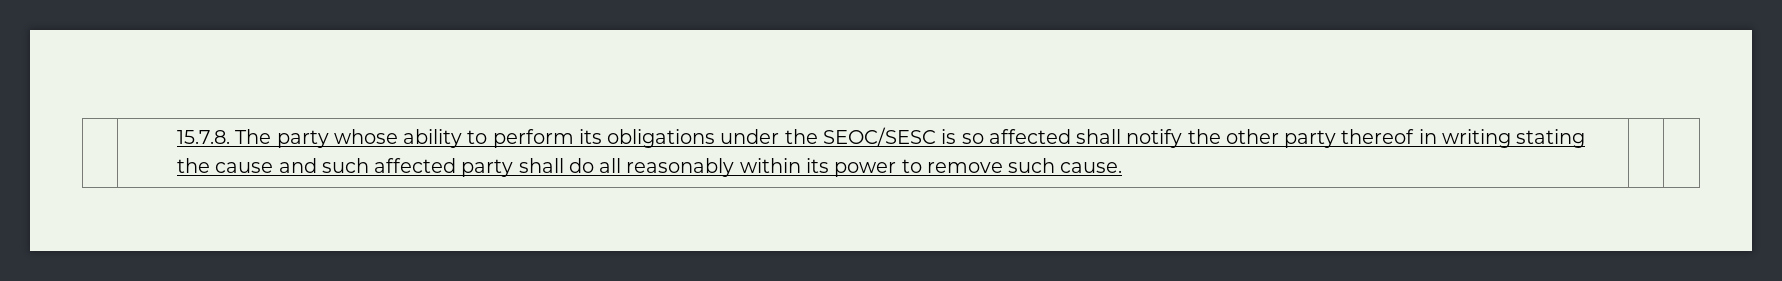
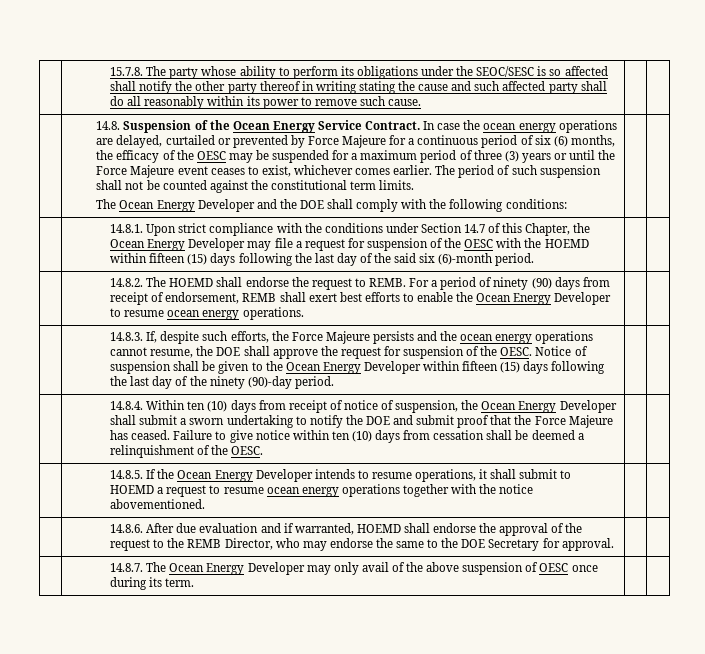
(1123, 167) none -> [96,120,617,133] [96,135,615,148] [96,150,616,163] [96,165,601,178] [96,180,415,193] [96,199,567,212] [110,223,591,236] [110,238,589,251] [110,253,535,266] [110,277,610,290] [110,292,612,305] [110,307,304,320] [110,331,594,344] [110,346,588,359] [110,361,606,374] [110,376,334,389] [110,400,617,413] [110,415,613,428] [110,430,584,443] [110,445,264,458] [110,469,572,482] [110,484,534,497] [110,499,206,509] [110,523,583,536] [110,538,614,551] [110,562,598,575] [110,577,195,590] // | 14.8. Suspension of the Ocean Energy Service Contract. In case the ocean energy operations are delayed, curtailed or prevented by Force Majeure for a continuous period of six (6) months, the efficacy of the OESC may be suspended for a maximum period of three (3) years or until the Force Majeure event ceases to exist, whichever comes earlier. The period of such suspension shall not be counted against the constitutional term limits. // The Ocean Energy Developer and the DOE shall comply with the following conditions: | | // | 14.8.1. Upon strict compliance with the conditions under Section 14.7 of this Chapter, the Ocean Energy Developer may file a request for suspension of the OESC with the HOEMD within fifteen (15) days following the last day of the said six (6)-month period. | | // | 14.8.2. The HOEMD shall endorse the request to REMB. For a period of ninety (90) days from receipt of endorsement, REMB shall exert best efforts to enable the Ocean Energy Developer to resume ocean energy operations. | | // | 14.8.3. If, despite such efforts, the Force Majeure persists and the ocean energy operations cannot resume, the DOE shall approve the request for suspension of the OESC. Notice of suspension shall be given to the Ocean Energy Developer within fifteen (15) days following the last day of the ninety (90)-day period. | | // | 14.8.4. Within ten (10) days from receipt of notice of suspension, the Ocean Energy Developer shall submit a sworn undertaking to notify the DOE and submit proof that the Force Majeure has ceased. Failure to give notice within ten (10) days from cessation shall be deemed a relinquishment of the OESC. | | // | 14.8.5. If the Ocean Energy Developer intends to resume operations, it shall submit to HOEMD a request to resume ocean energy operations together with the notice abovementioned. | | // | 14.8.6. After due evaluation and if warranted, HOEMD shall endorse the approval of the request to the REMB Director, who may endorse the same to the DOE Secretary for approval. | | // | 14.8.7. The Ocean Energy Developer may only avail of the above suspension of OESC once during its term. | |

